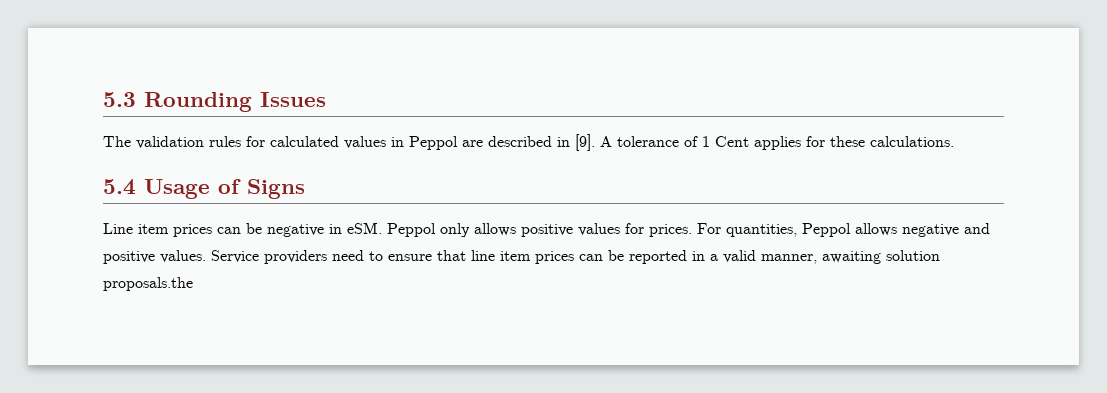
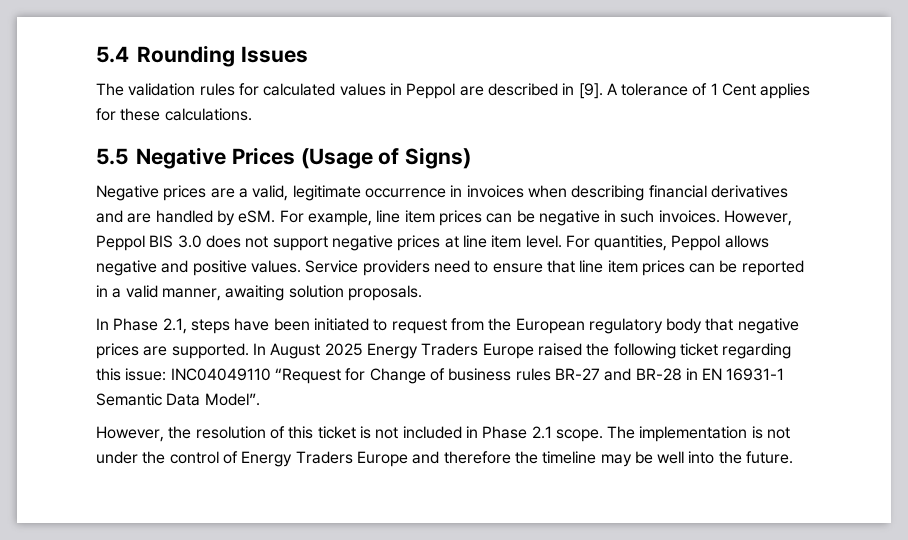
[103,92,136,107] 5.3 -> [96,46,129,63] 5.4
[103,179,305,199] [103,223,133,234] 5.4 Usage of Signs // Line -> [96,147,472,169] [96,185,788,201] [96,210,401,226] 5.5 Negative Prices (Usage of Signs) // Negative prices are a valid, legitimate occurrence in invoices when describing financial derivatives and are handled by eSM. For example, line
[347,222,692,237] eSM. Peppol only allows positive values for prices. -> [620,210,793,226] [96,235,562,251] such invoices. However, Peppol BIS 3.0 does not support negative prices at line item level.
[103,277,193,291] proposals.the -> [347,285,422,301] [96,318,799,334] [96,343,792,359] [96,368,785,384] [96,393,260,406] [96,426,791,442] [96,451,794,467] proposals. // In Phase 2.1, steps have been initiated to request from the European regulatory body that negative prices are supported. In August 2025 Energy Traders Europe raised the following ticket regarding this issue: INC04049110 “Request for Change of business rules BR-27 and BR-28 in EN 16931-1 Semantic Data Model”. // However, the resolution of this ticket is not included in Phase 2.1 scope. The implementation is not under the control of Energy Traders Europe and therefore the timeline may be well into the future.

